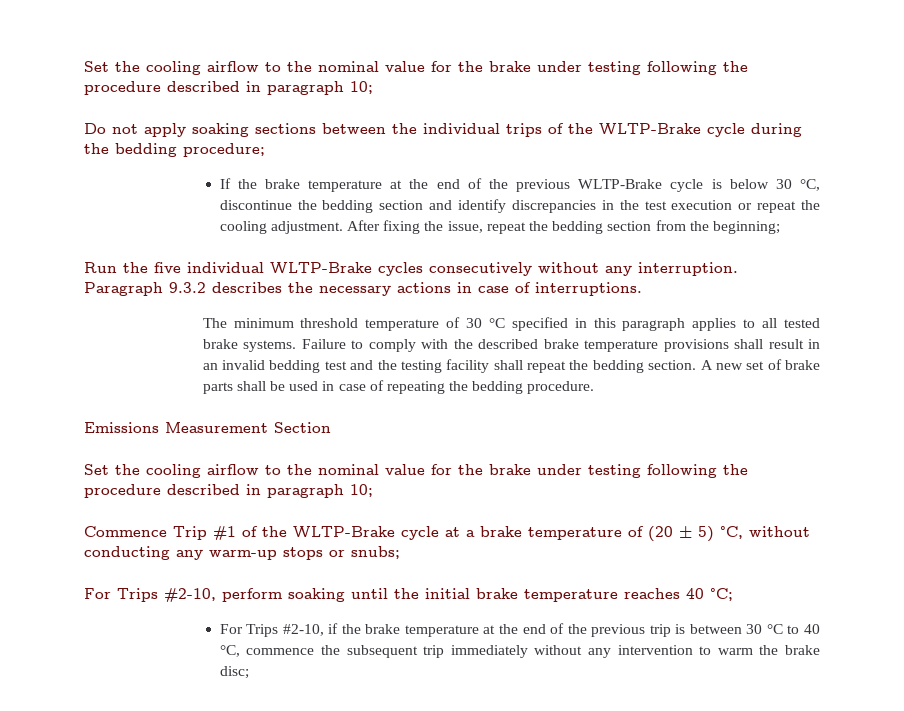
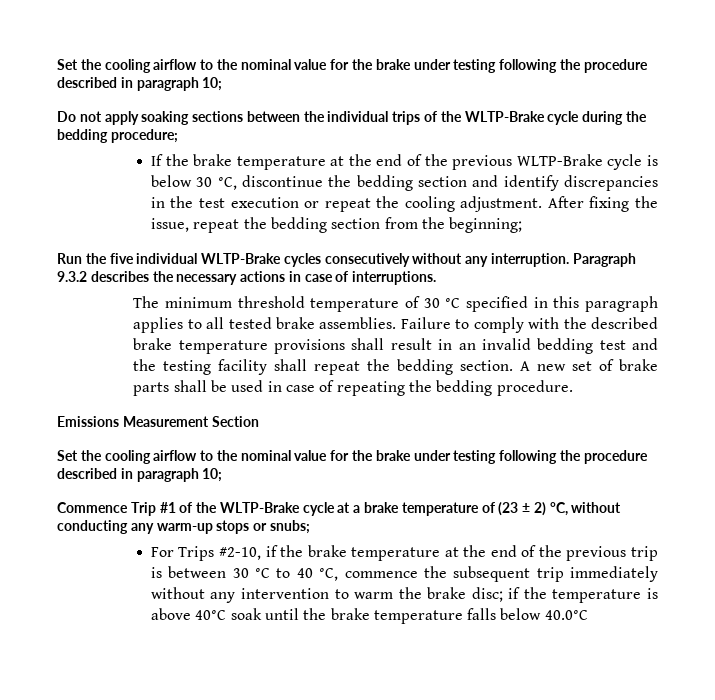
[243,340,297,352] systems. -> [319,317,397,329] assemblies.
[648,526,714,542] (20 ± 5) -> [498,502,546,516] (23 ± 2)
[84,588,733,602] // For Trips #2-10, perform soaking until the initial brake temperature reaches 40 °C; -> (310, 527) none
(249, 672) none -> [508,587,658,603] [150,608,588,624] if the temperature is above 40°C soak until the brake temperature falls below 40.0°C

